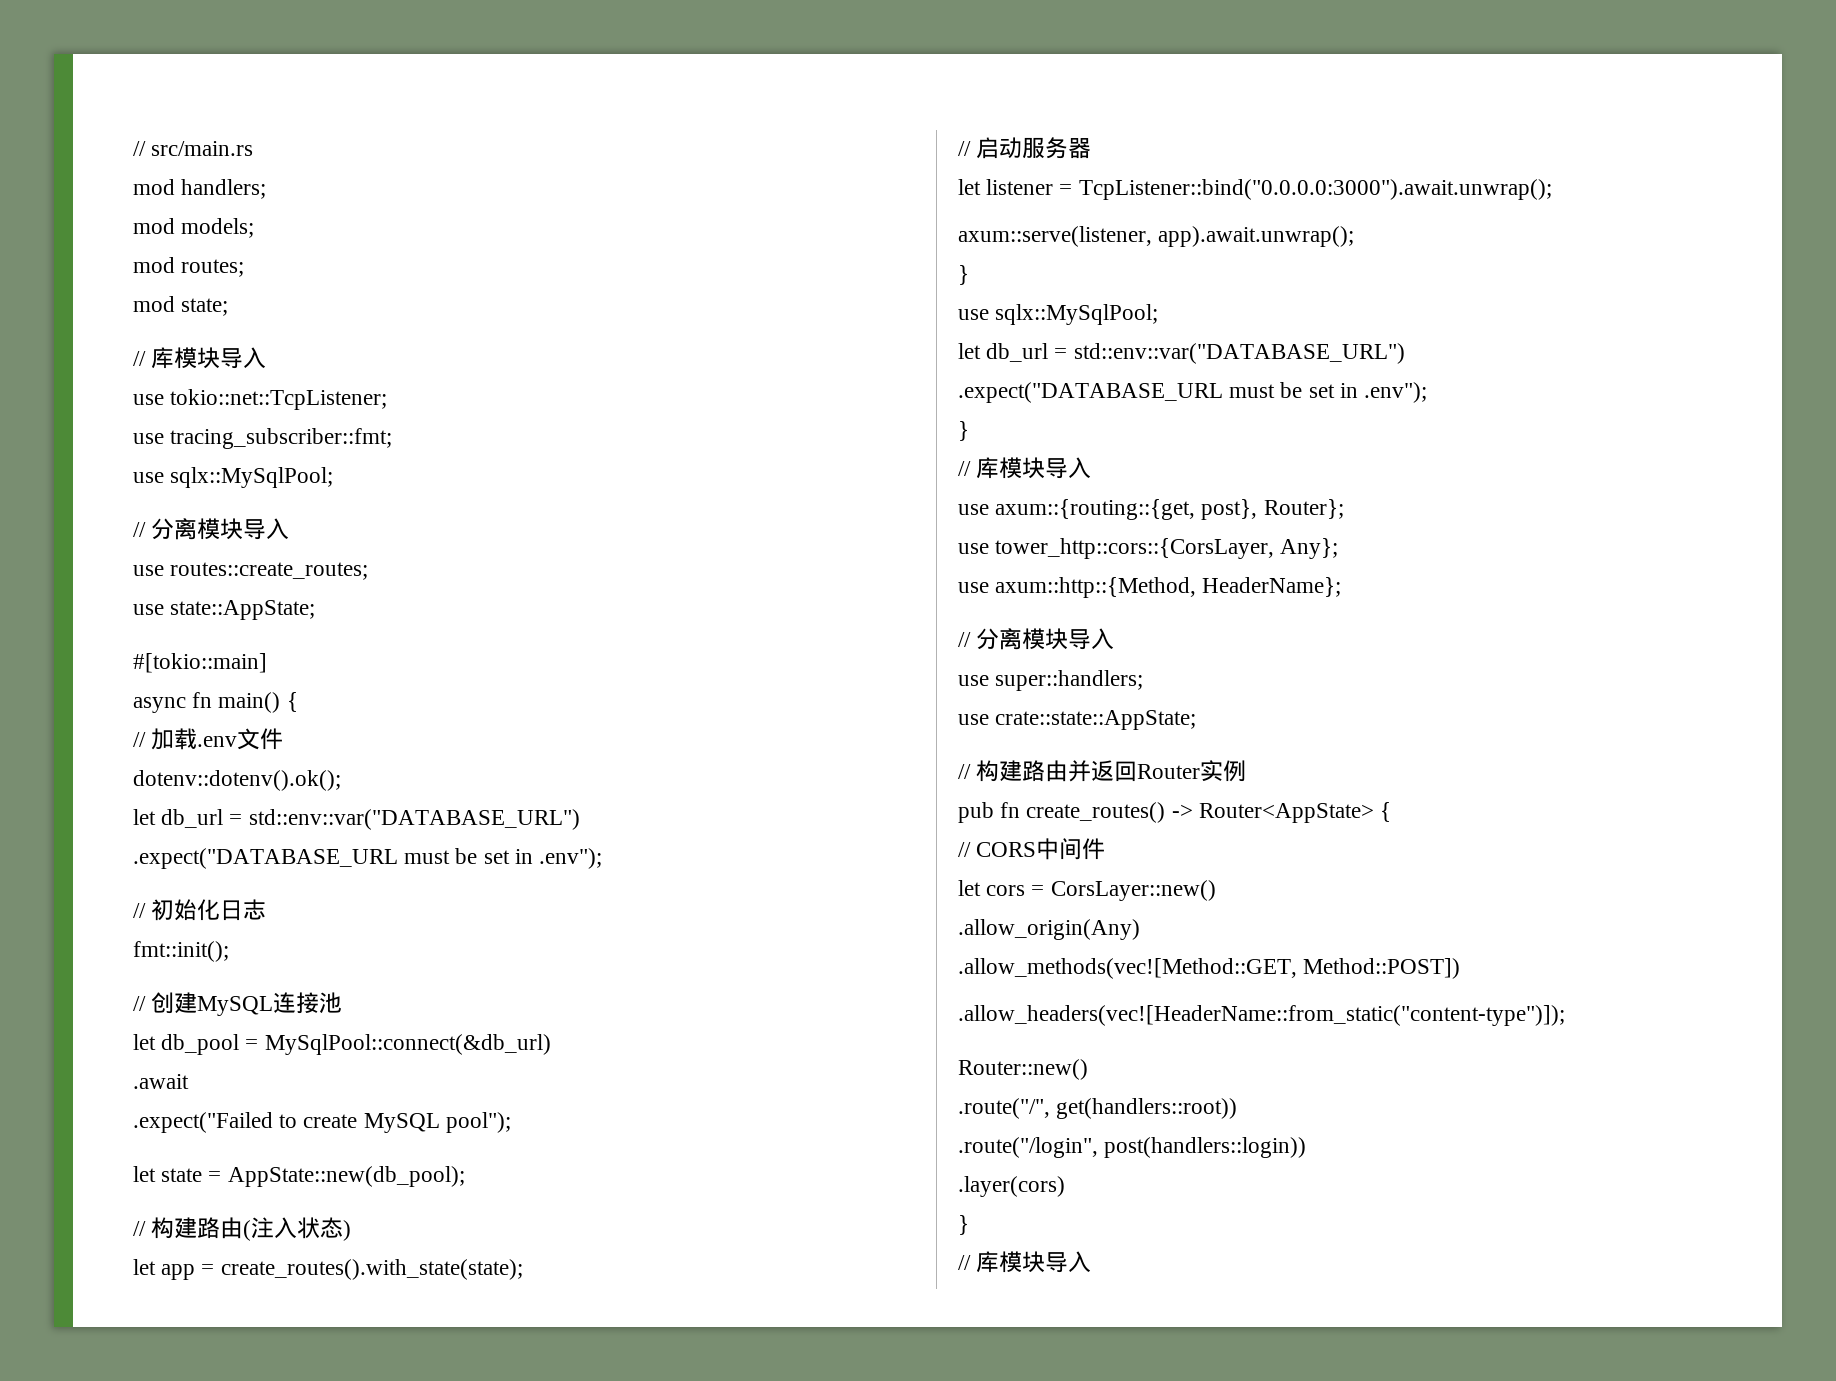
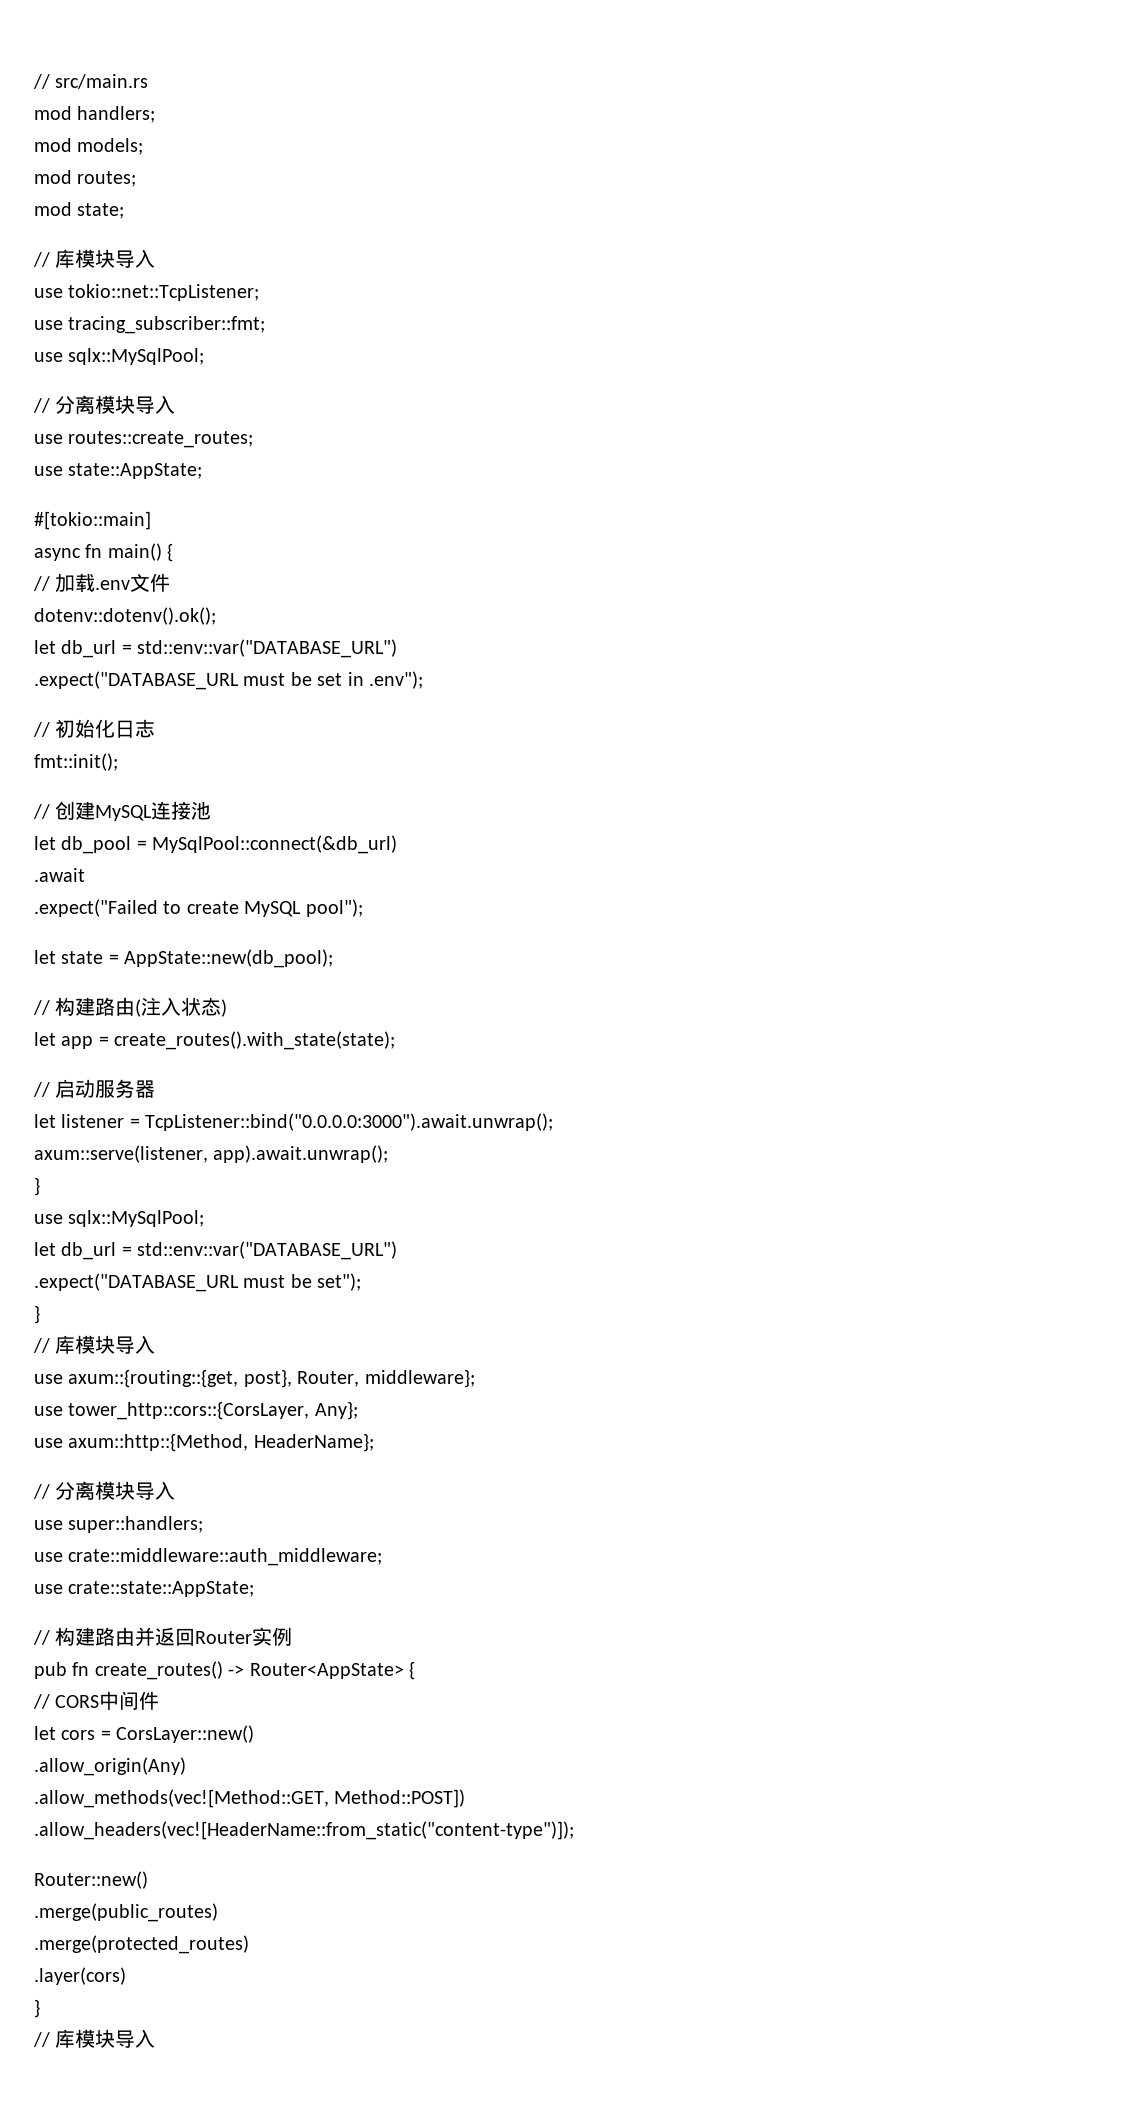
[1308,382,1428,403] set in .env"); -> [317,1273,362,1291] set");
[1263,499,1344,519] Router}; -> [297,1369,475,1388] Router, middleware};
(1144, 680) none -> [34,1548,383,1566] // use crate::middleware::auth_middleware;
[958,1098,1238,1119] [958,1137,1307,1158] .route("/", get(handlers::root)) // .route("/login", post(handlers::login)) -> [34,1903,218,1922] [34,1935,249,1954] .merge(public_routes) // .merge(protected_routes)

